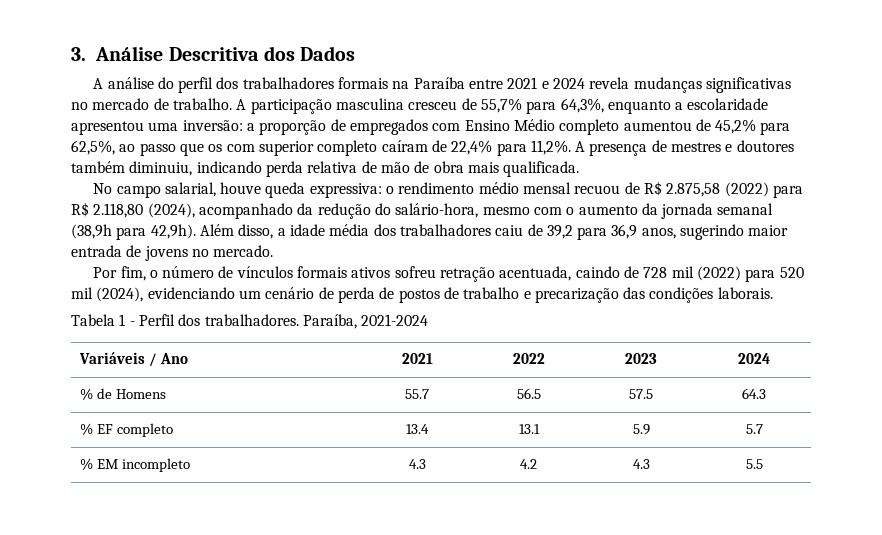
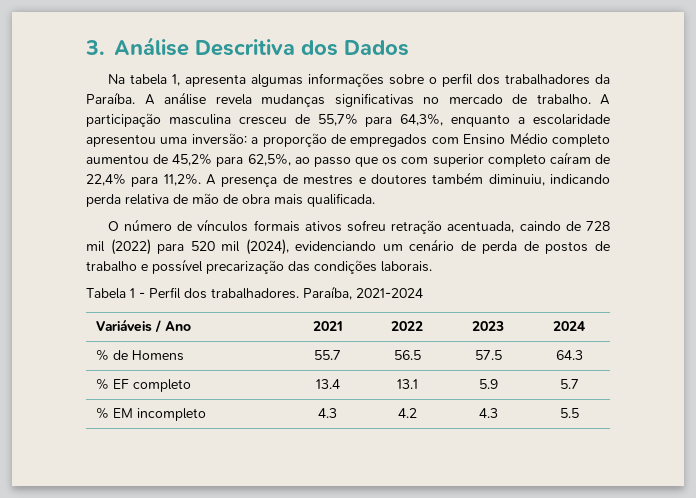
[93,77,586,93] A análise do perfil dos trabalhadores formais na Paraíba entre 2021 e 2024 -> [107,73,611,87] [86,92,206,105] Na tabela 1, apresenta algumas informações sobre o perfil dos trabalhadores da Paraíba. A análise
[93,181,803,198] [71,202,774,219] [71,224,789,240] [71,245,274,261] [93,266,158,281] No campo salarial, houve queda expressiva: o rendimento médio mensal recuou de R$ 2.875,58 (2022) para R$ 2.118,80 (2024), acompanhado da redução do salário-hora, mesmo com o aumento da jornada semanal (38,9h para 42,9h). Além disso, a idade média dos trabalhadores caiu de 39,2 para 36,9 anos, sugerindo maior entrada de jovens no mercado. // Por fim, o -> [107,221,119,231] O
(531, 295) none -> [152,259,203,274] possível

